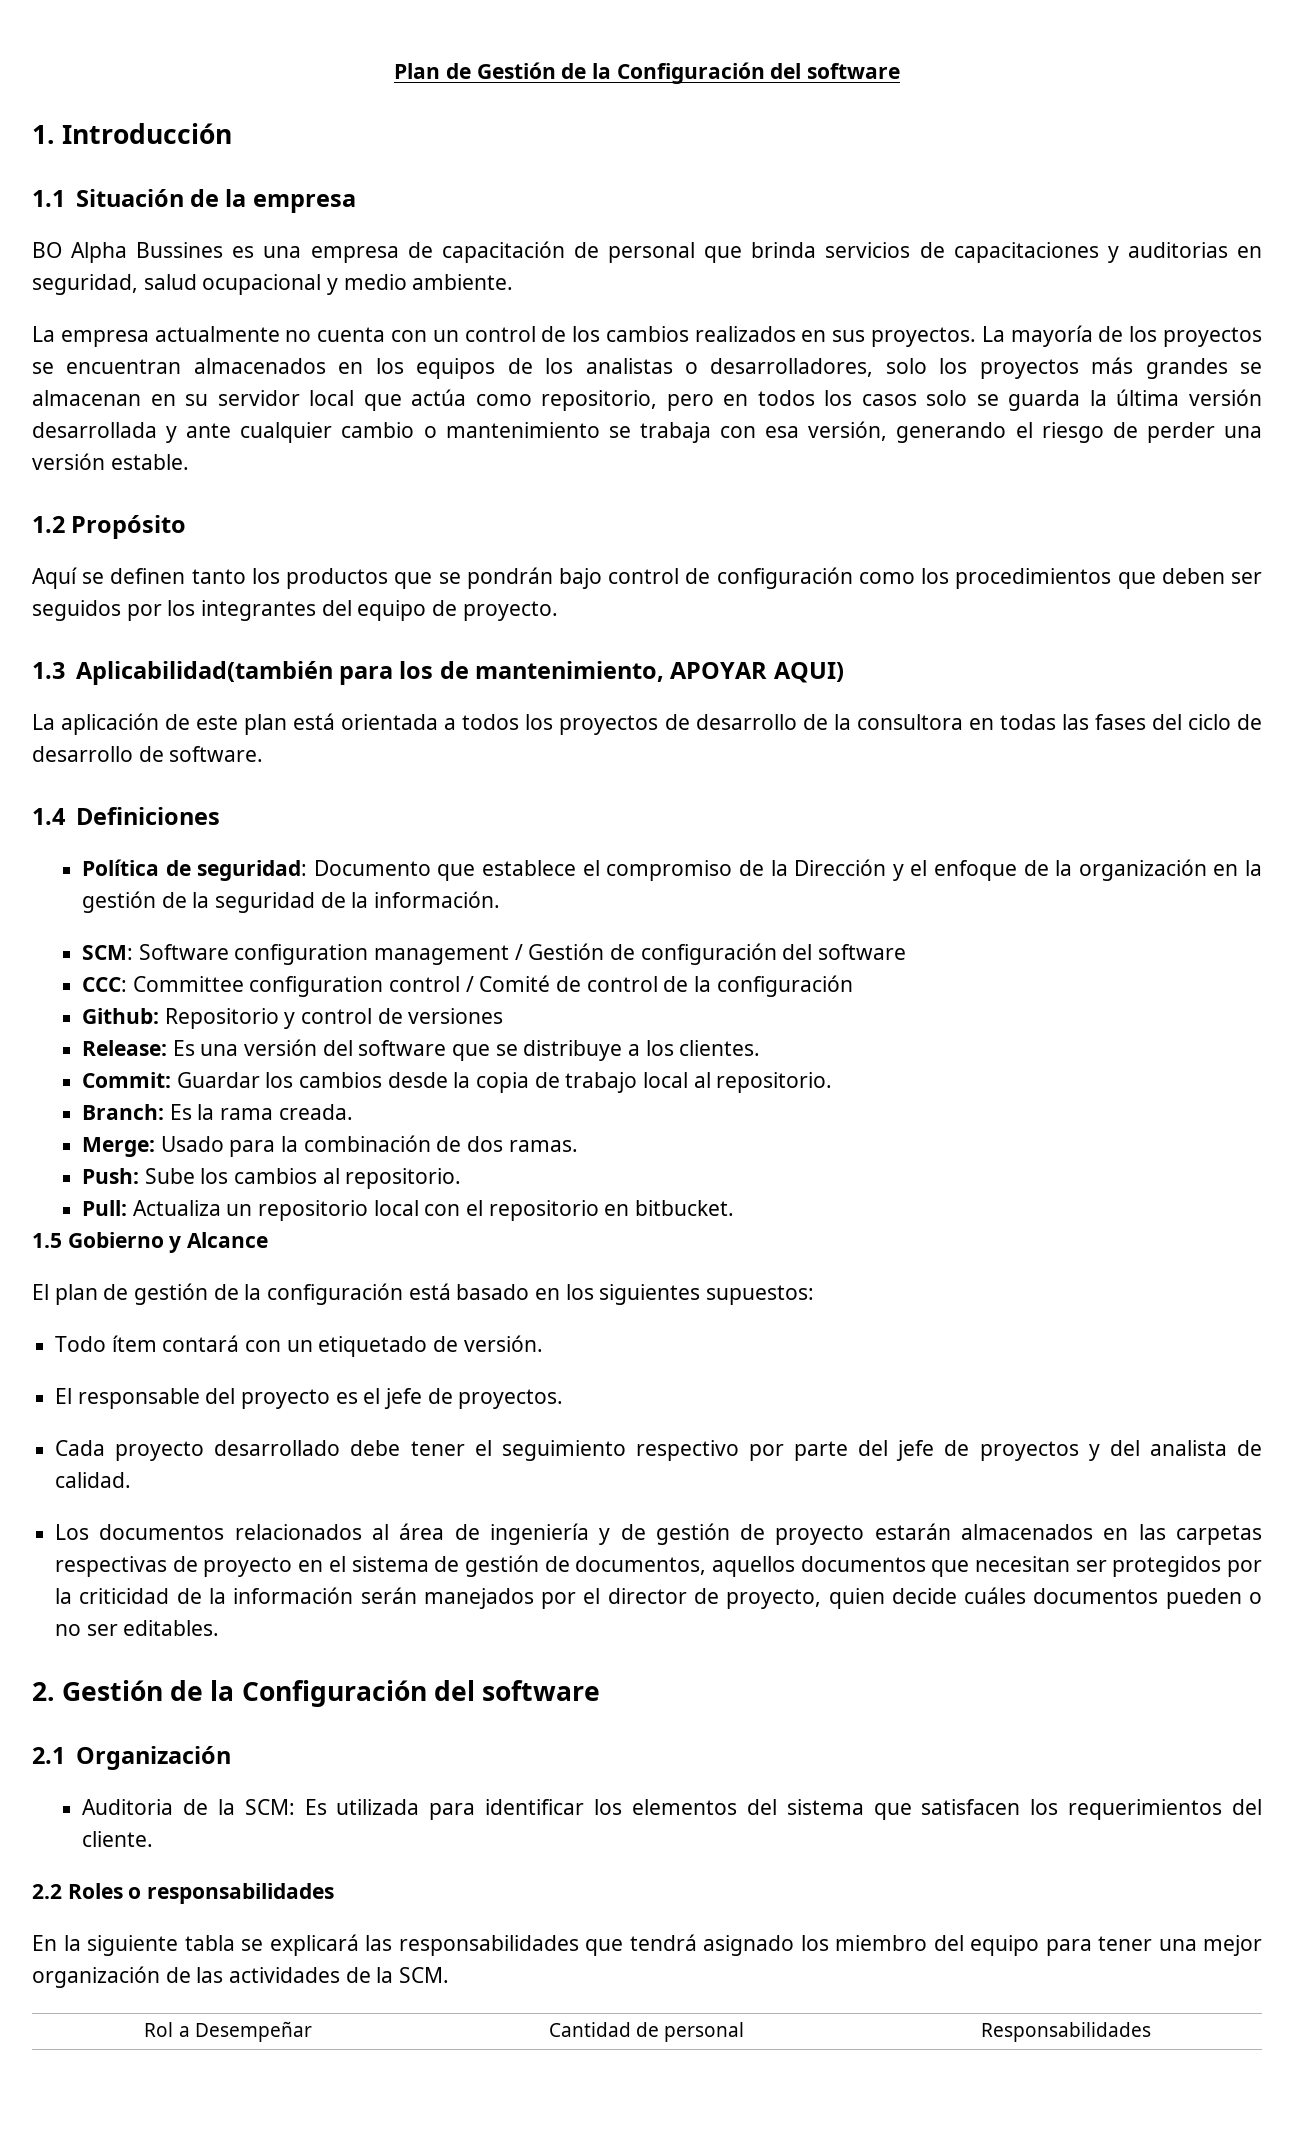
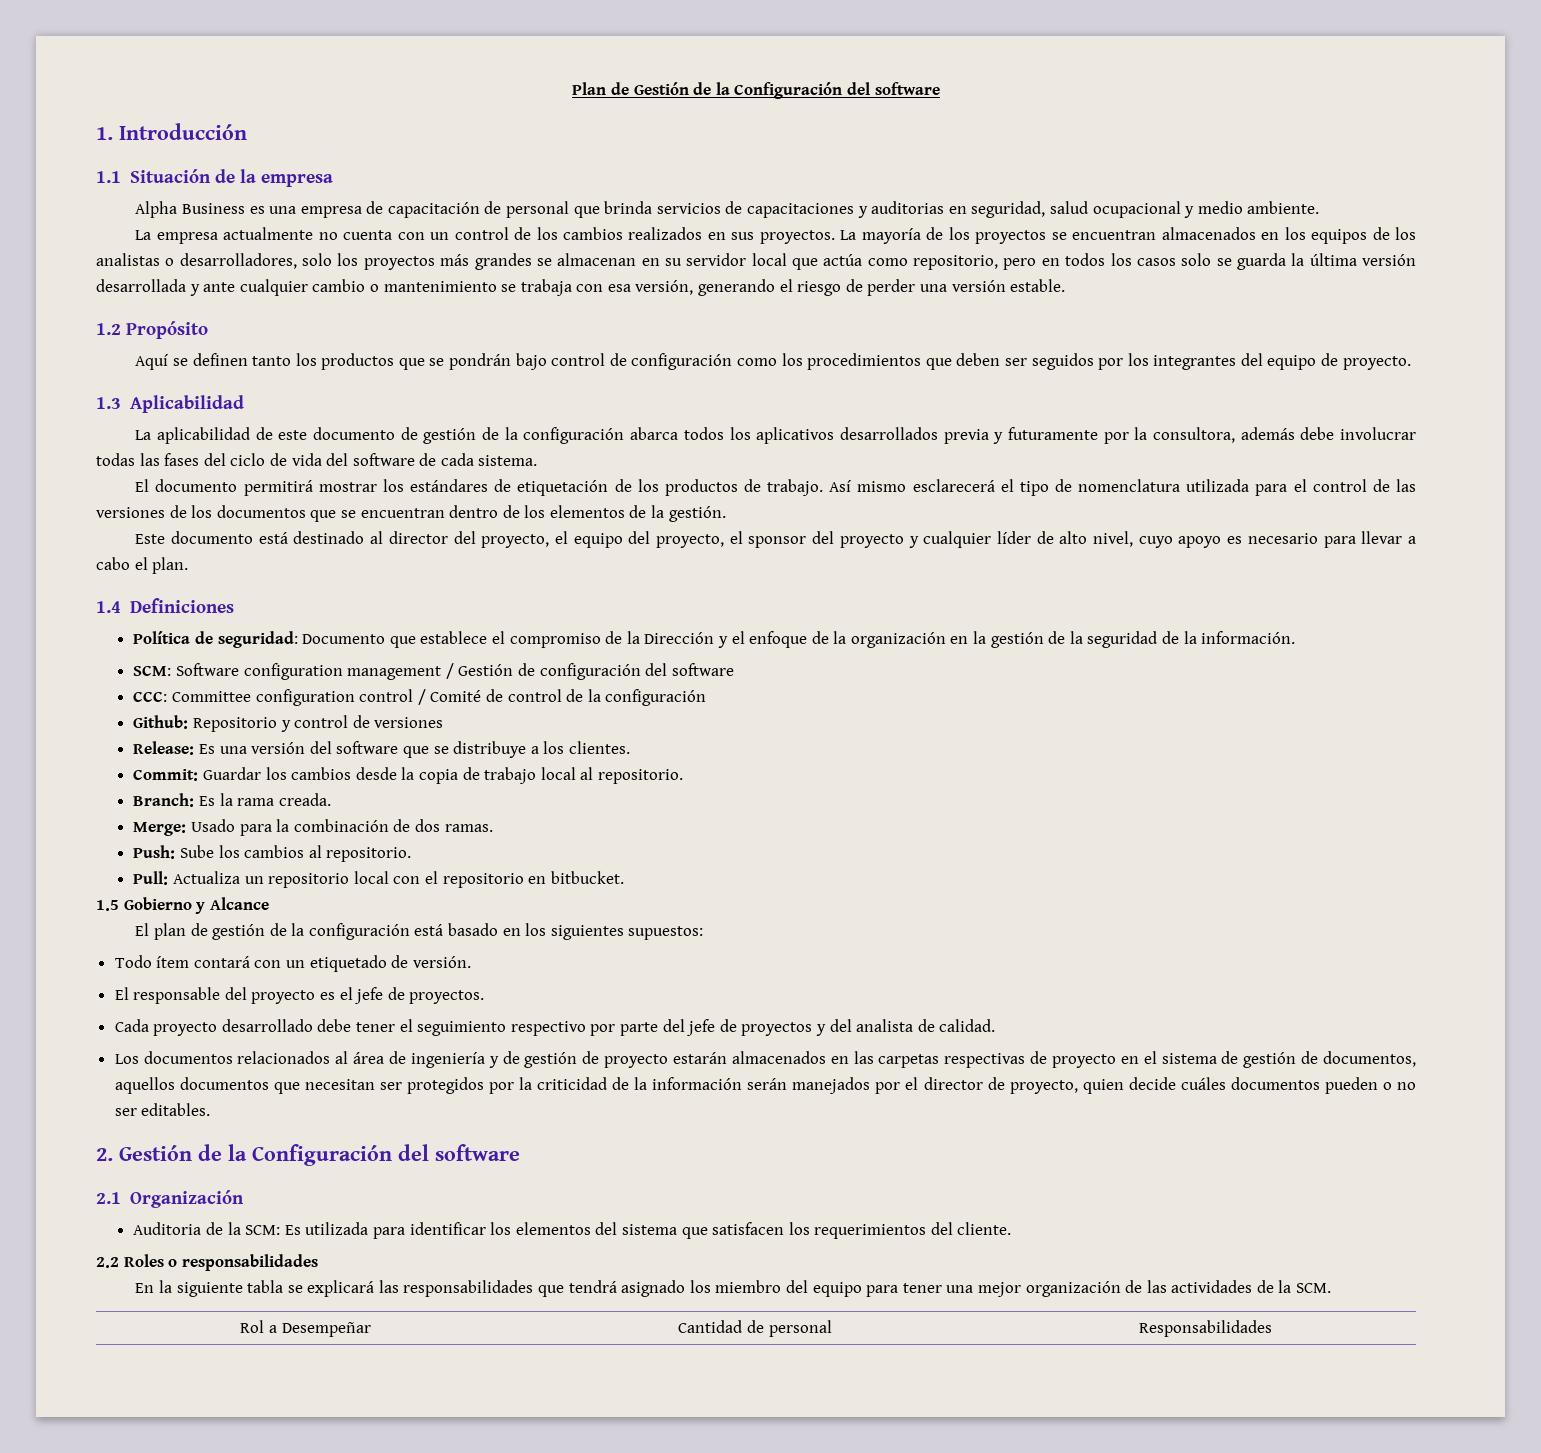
[32,242,224,263] BO Alpha Bussines -> [135,201,245,218] Alpha Business
[75,661,844,685] [32,713,160,735] Aplicabilidad(también para los de mantenimiento, APOYAR AQUI) // La aplicación -> [129,395,244,413] [135,427,251,444] Aplicabilidad // La aplicabilidad
[244,713,994,735] plan está orientada a todos los proyectos de desarrollo de la consultora en -> [313,427,1416,444] documento de gestión de la configuración abarca todos los aplicativos desarrollados previa y futuramente por la consultora, además debe involucrar
[32,746,264,762] desarrollo de software. -> [291,453,538,466] [135,479,1416,496] [96,505,726,522] [135,531,1416,548] [96,557,189,574] vida del software de cada sistema. // El documento permitirá mostrar los estándares de etiquetación de los productos de trabajo. Así mismo esclarecerá el tipo de nomenclatura utilizada para el control de las versiones de los documentos que se encuentran dentro de los elementos de la gestión. // Este documento está destinado al director del proyecto, el equipo del proyecto, el sponsor del proyecto y cualquier líder de alto nivel, cuyo apoyo es necesario para llevar a cabo el plan.

